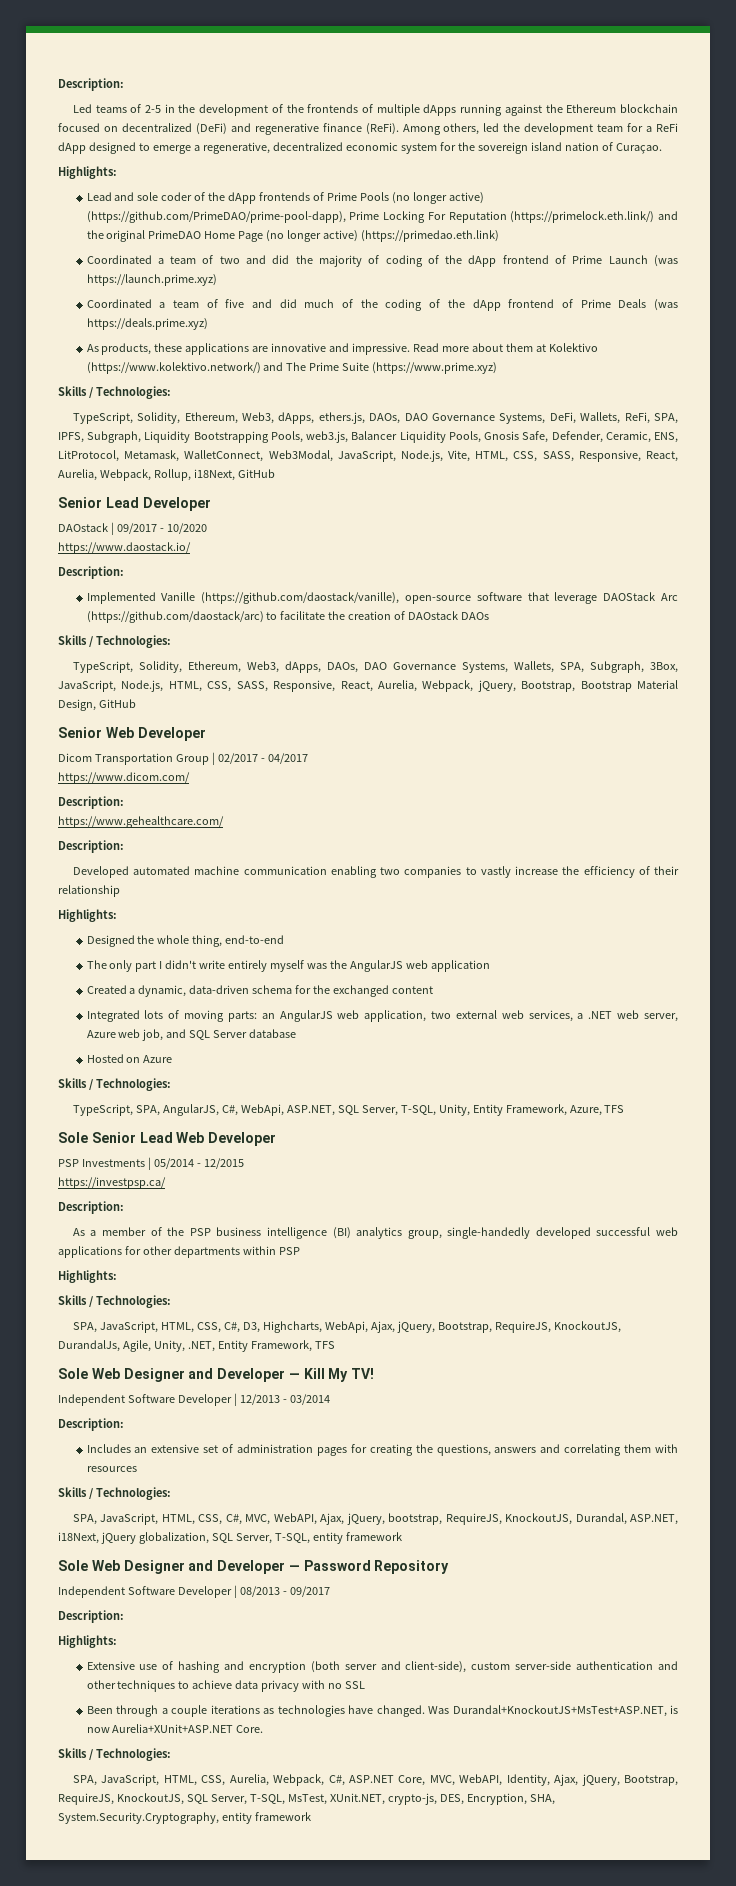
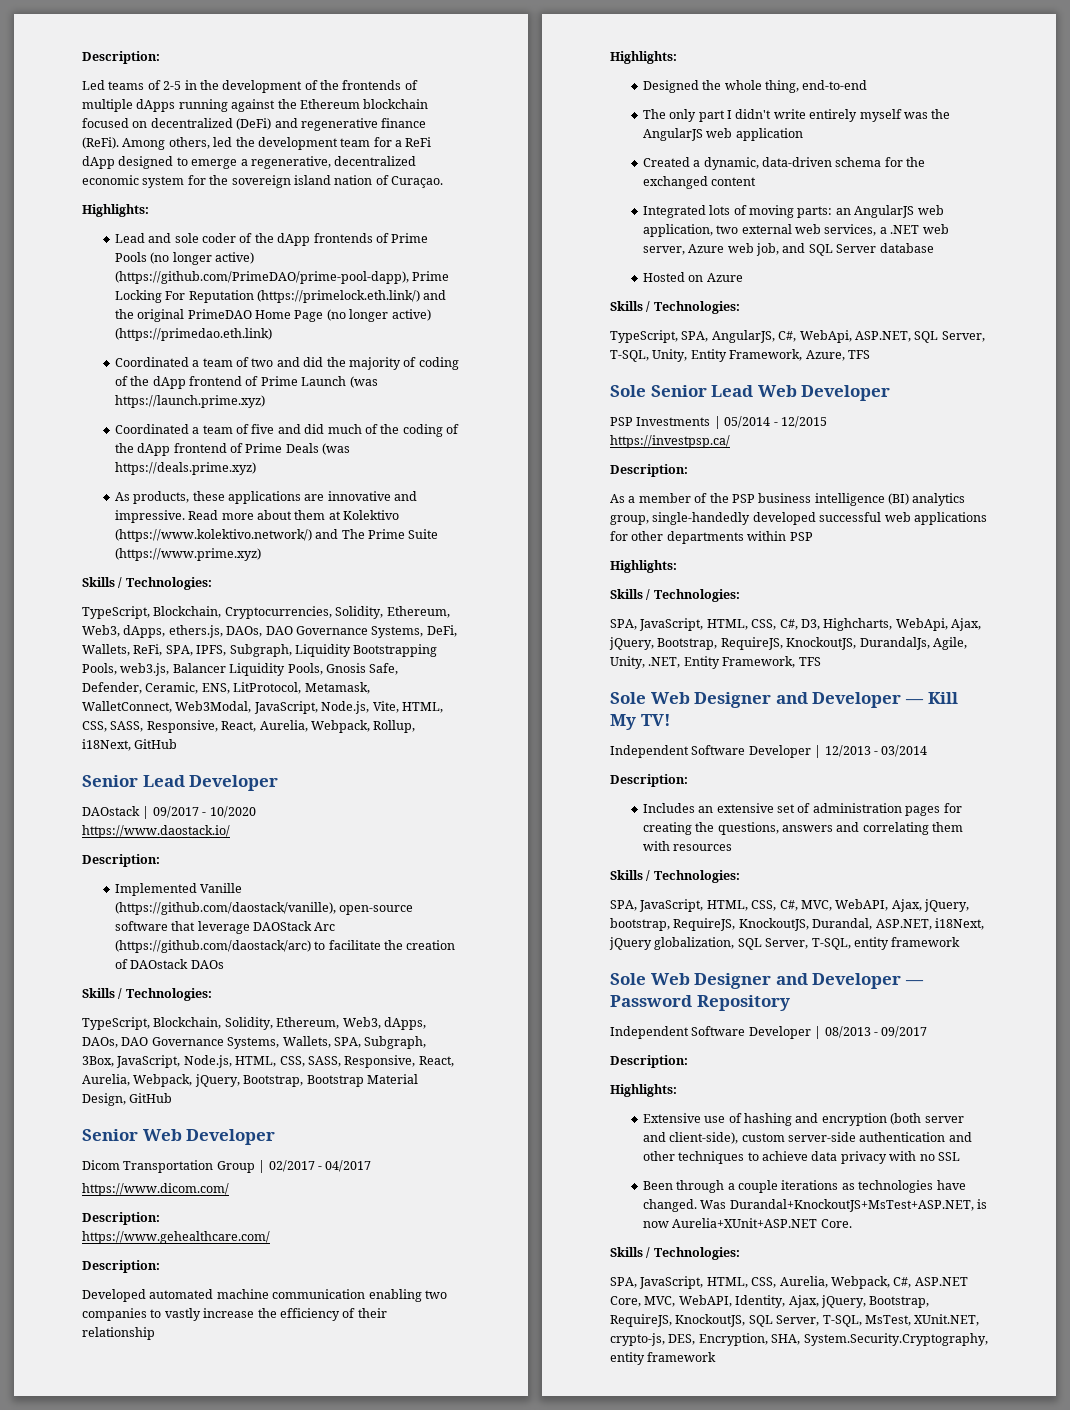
(133, 418) none -> [153,606,332,619] Blockchain, Cryptocurrencies,
(133, 667) none -> [153,1017,222,1029] Blockchain,

